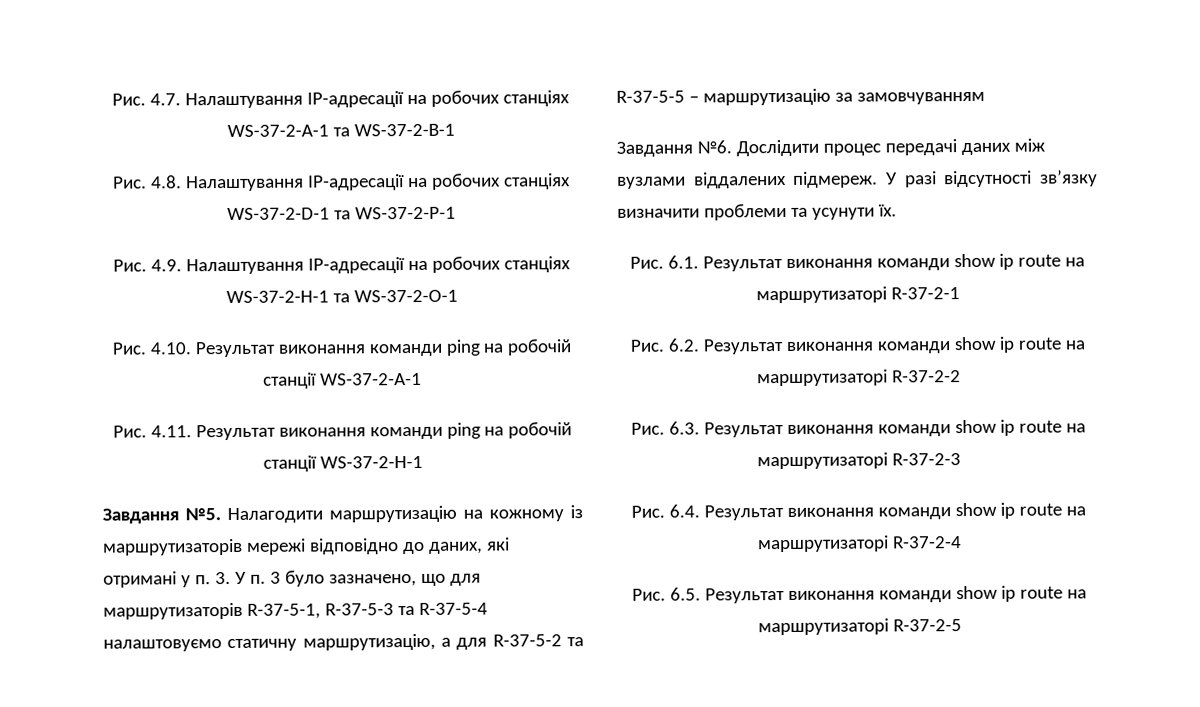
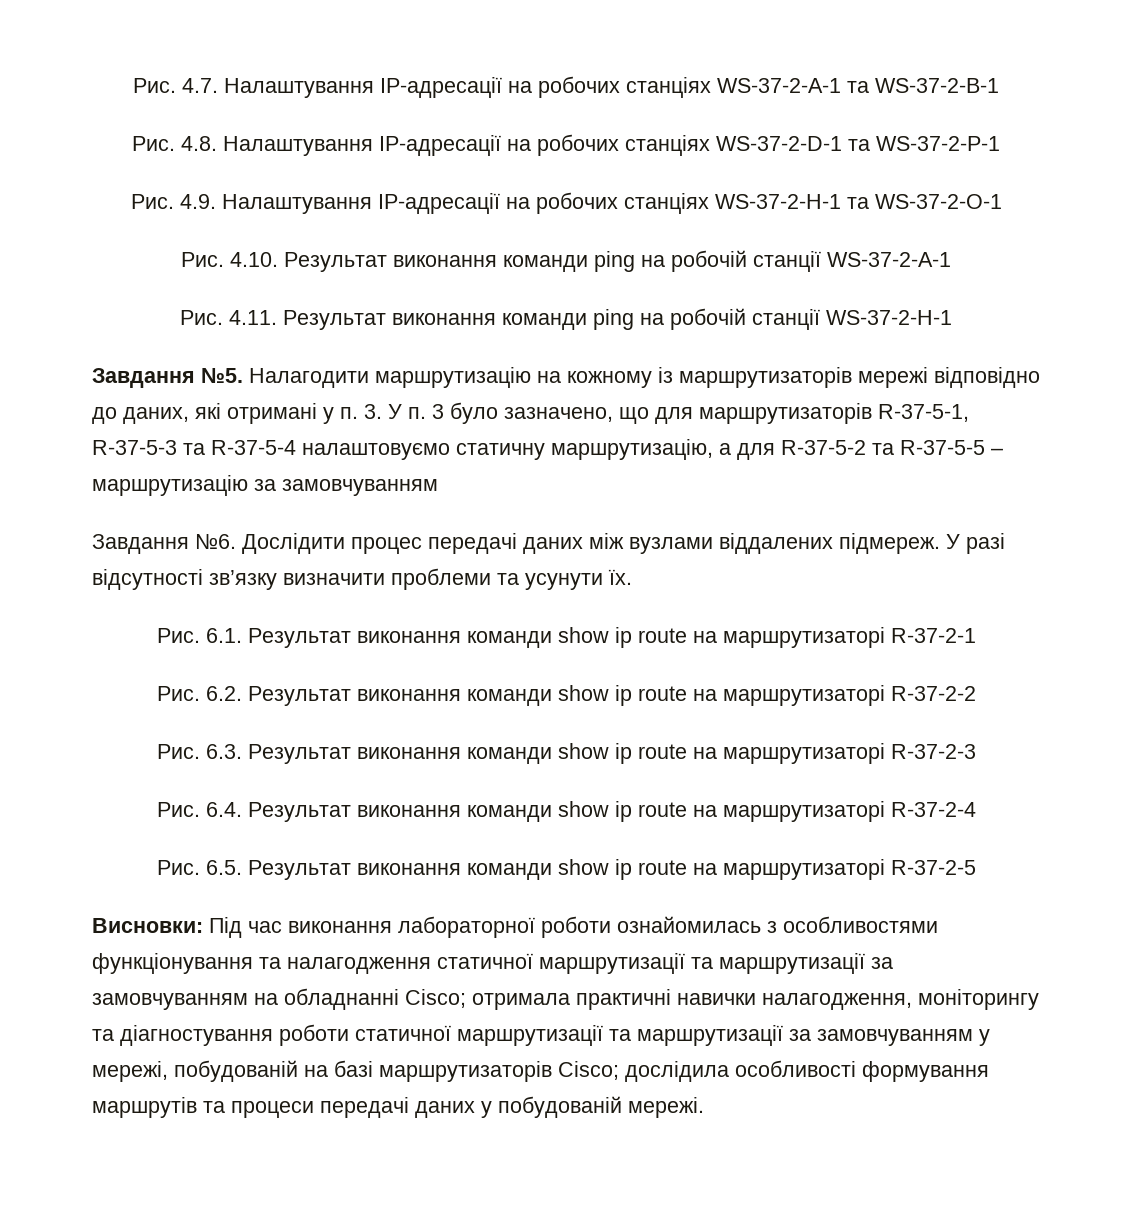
(962, 625) none -> [92,916,938,938] [92,953,893,974] [92,988,1039,1010] [92,1024,990,1046] [92,1060,989,1082] [92,1096,704,1118] // Висновки: Під час виконання лабораторної роботи ознайомилась з особливостями функціонування та налагодження статичної маршрутизації та маршрутизації за замовчуванням на обладнанні Cisco; отримала практичні навички налагодження, моніторингу та діагностування роботи статичної маршрутизації та маршрутизації за замовчуванням у мережі, побудованій на базі маршрутизаторів Cisco; дослідила особливості формування маршрутів та процеси передачі даних у побудованій мережі.

